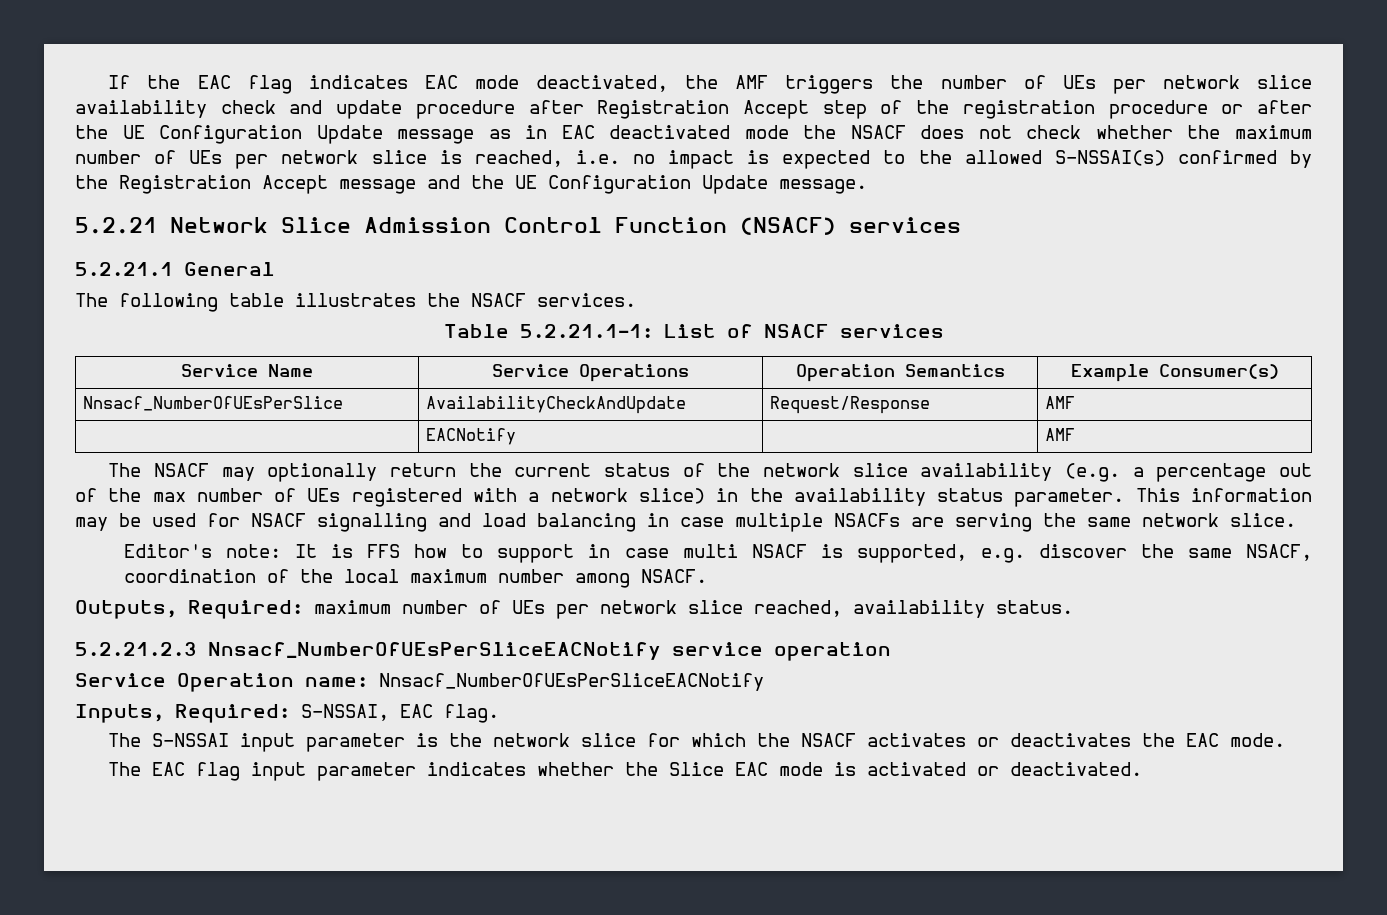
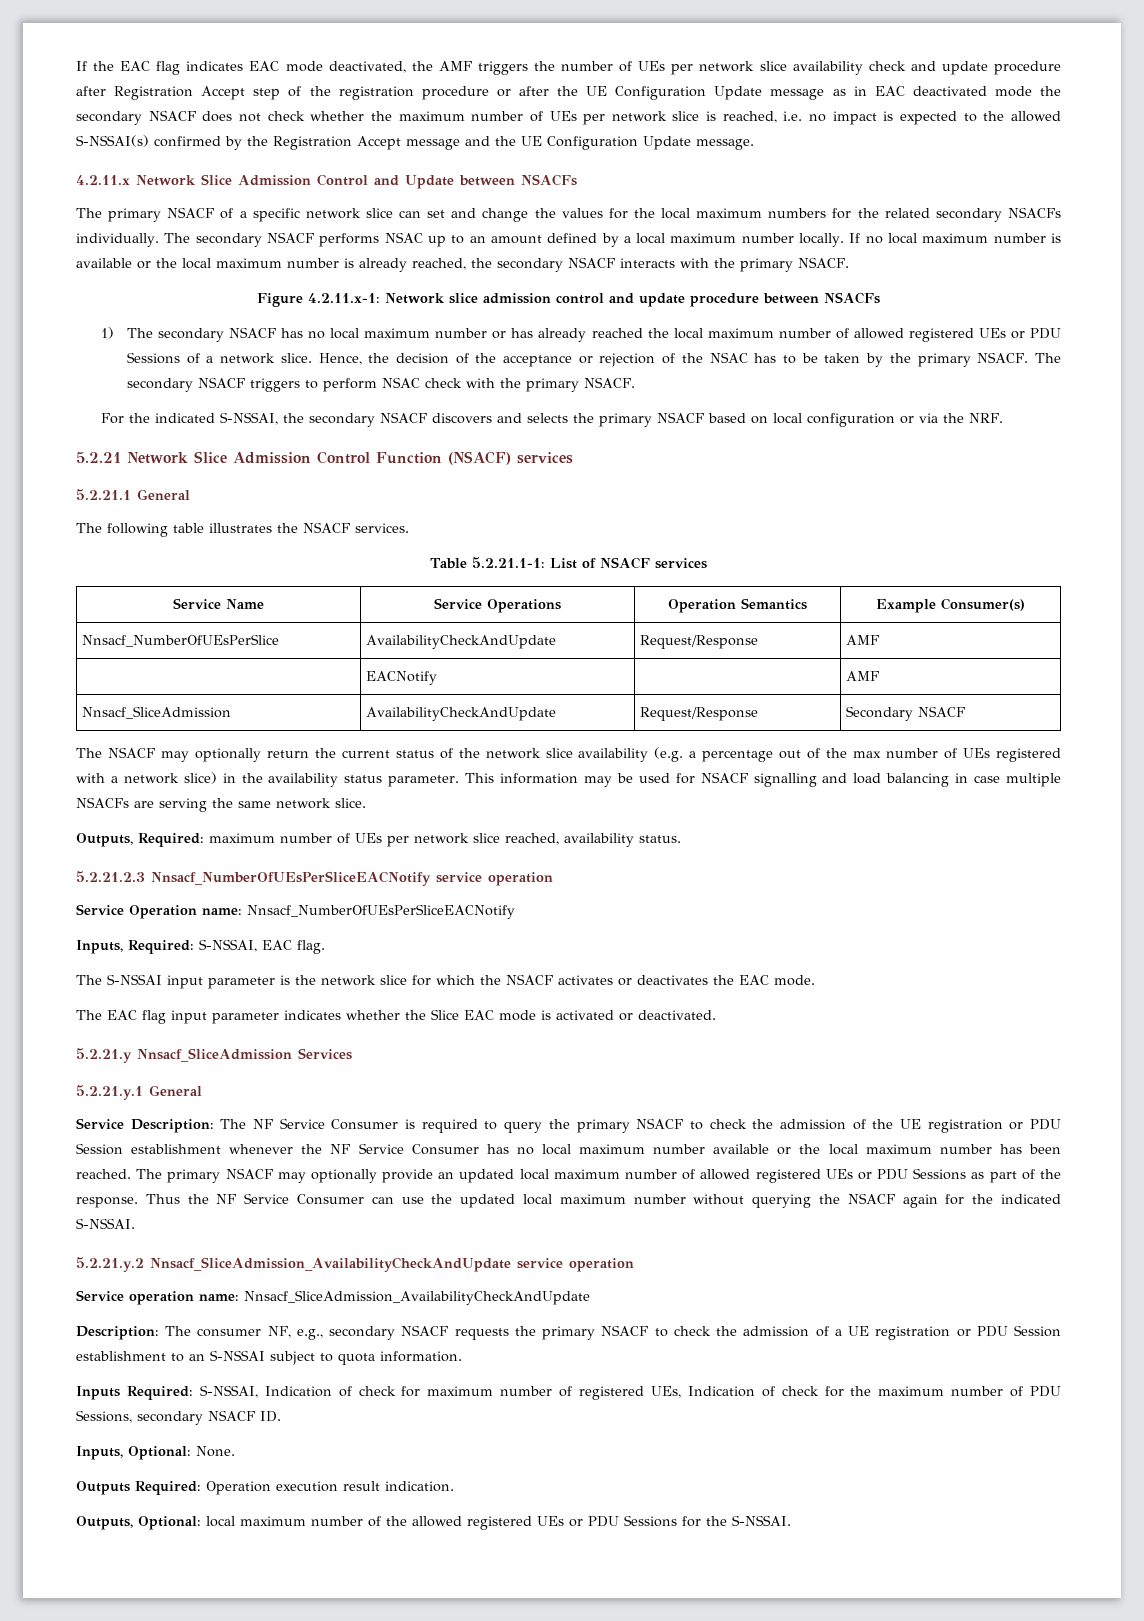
(837, 132) none -> [76,111,142,125] secondary
(867, 186) none -> [76,174,577,189] [76,207,1062,222] [76,232,1061,247] [76,257,849,272] [257,292,880,307] [101,327,1062,342] [126,352,1061,367] [126,377,635,392] [101,412,1004,427] // 4.2.11.x Network Slice Admission Control and Update between NSACFs // The primary NSACF of a specific network slice can set and change the values for the local maximum numbers for the related secondary NSACFs individually. The secondary NSACF performs NSAC up to an amount defined by a local maximum number locally. If no local maximum number is available or the local maximum number is already reached, the secondary NSACF interacts with the primary NSACF. // Figure 4.2.11.x-1: Network slice admission control and update procedure between NSACFs // 1) The secondary NSACF has no local maximum number or has already reached the local maximum number of allowed registered UEs or PDU Sessions of a network slice. Hence, the decision of the acceptance or rejection of the NSAC has to be taken by the primary NSACF. The secondary NSACF triggers to perform NSAC check with the primary NSACF. // For the indicated S-NSSAI, the secondary NSACF discovers and selects the primary NSACF based on local configuration or via the NRF.
(1075, 434) none -> [82,706,232,719] [366,707,557,721] [640,707,759,721] [846,706,966,721] // Nnsacf_SliceAdmission | AvailabilityCheckAndUpdate | Request/Response | Secondary NSACF
[123,544,1313,563] [123,569,707,588] // Editor's note: It is FFS how to support in case multi NSACF is supported, e.g. discover the same NSACF, coordination of the local maximum number among NSACF. -> (366, 803) none
(1143, 769) none -> [76,1048,352,1063] [76,1085,202,1100] [76,1118,1061,1133] [76,1143,1061,1155] [76,1168,1061,1183] [76,1193,1061,1208] [76,1218,135,1229] [76,1257,634,1272] [76,1290,590,1305] [76,1325,1062,1340] [76,1350,462,1365] [76,1385,1061,1400] [76,1410,281,1425] [76,1446,235,1460] [76,1481,454,1495] [76,1515,791,1530] // 5.2.21.y Nnsacf_SliceAdmission Services // 5.2.21.y.1 General // Service Description: The NF Service Consumer is required to query the primary NSACF to check the admission of the UE registration or PDU Session establishment whenever the NF Service Consumer has no local maximum number available or the local maximum number has been reached. The primary NSACF may optionally provide an updated local maximum number of allowed registered UEs or PDU Sessions as part of the response. Thus the NF Service Consumer can use the updated local maximum number without querying the NSACF again for the indicated S-NSSAI. // 5.2.21.y.2 Nnsacf_SliceAdmission_AvailabilityCheckAndUpdate service operation // Service operation name: Nnsacf_SliceAdmission_AvailabilityCheckAndUpdate // Description: The consumer NF, e.g., secondary NSACF requests the primary NSACF to check the admission of a UE registration or PDU Session establishment to an S-NSSAI subject to quota information. // Inputs Required: S-NSSAI, Indication of check for maximum number of registered UEs, Indication of check for the maximum number of PDU Sessions, secondary NSACF ID. // Inputs, Optional: None. // Outputs Required: Operation execution result indication. // Outputs, Optional: local maximum number of the allowed registered UEs or PDU Sessions for the S-NSSAI.

